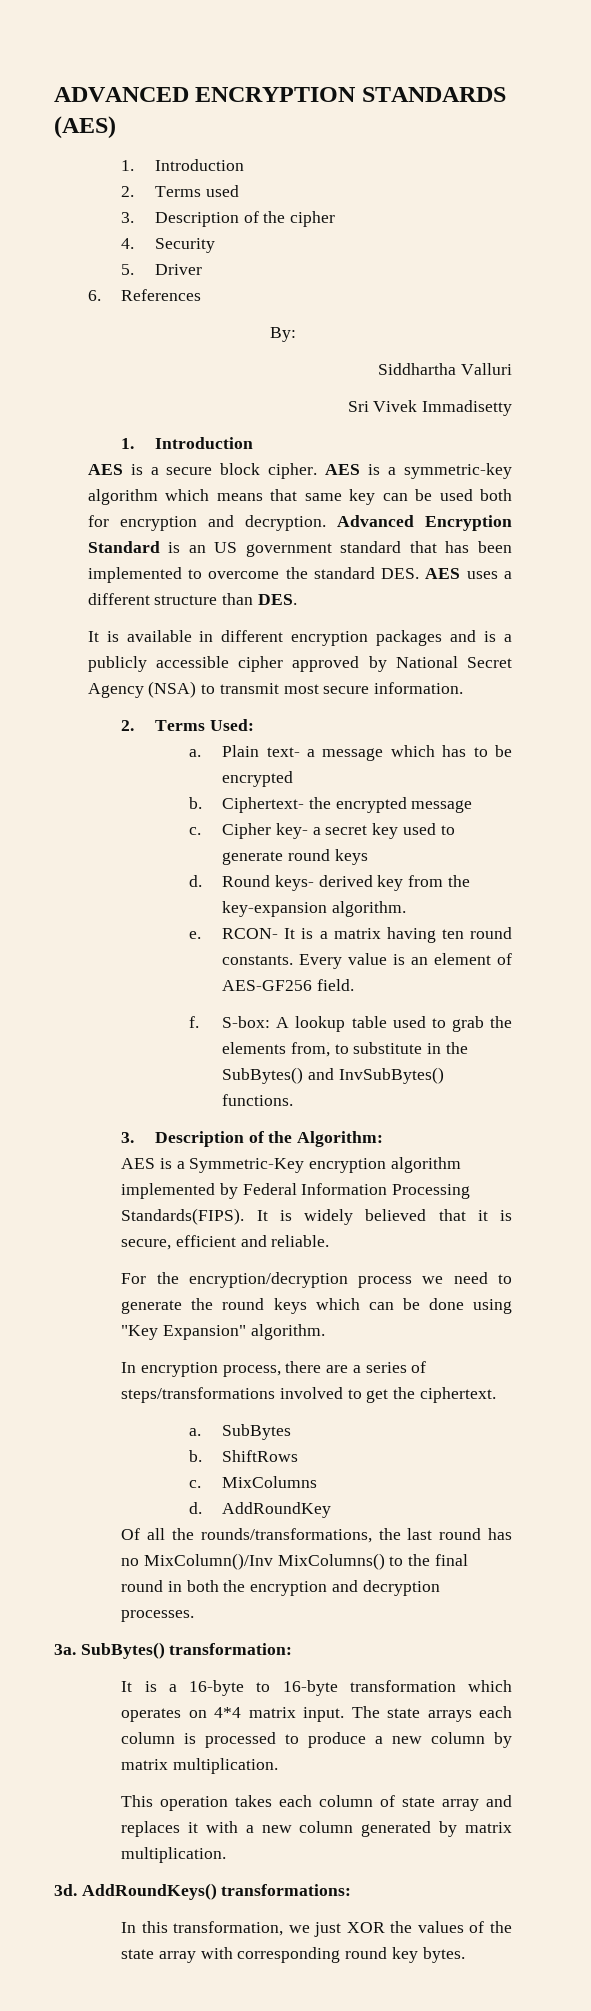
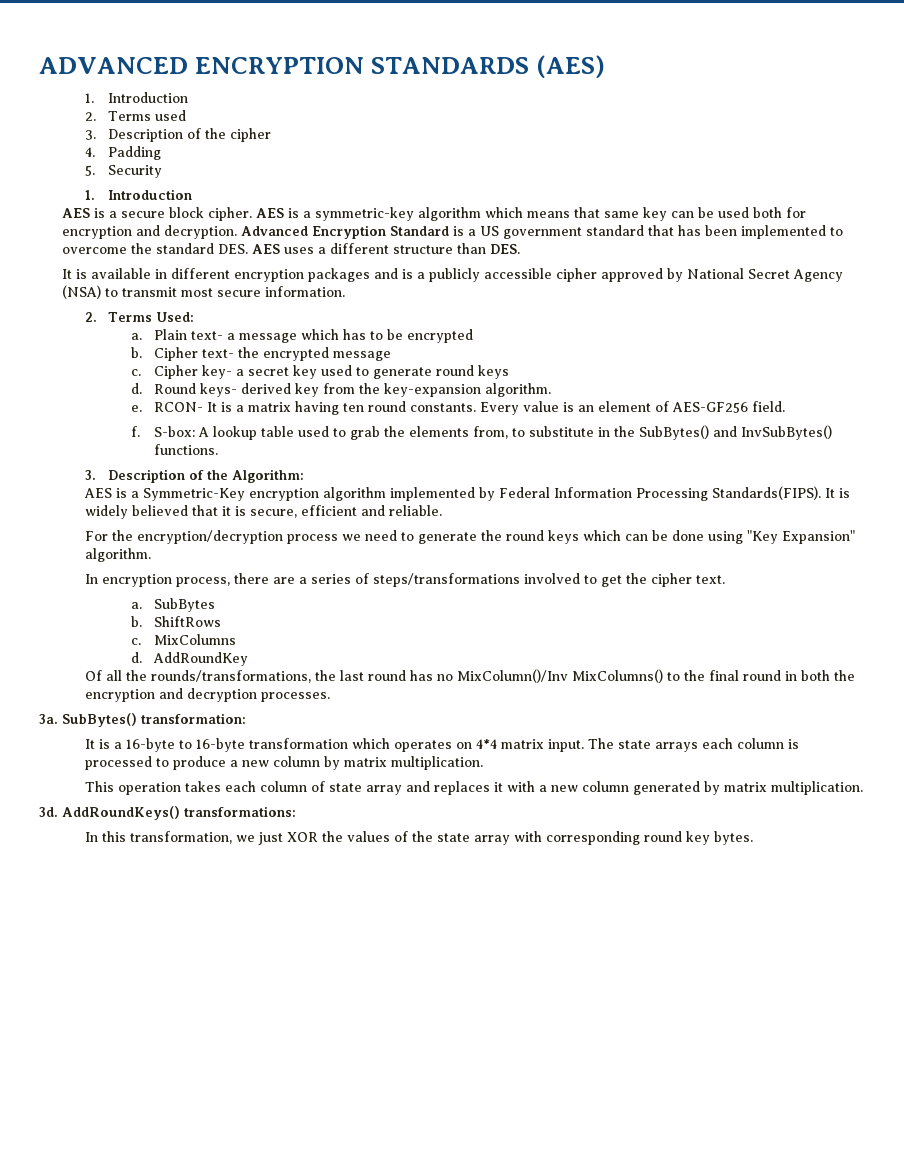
[154,238,215,253] Security -> [108,146,162,160] Padding
[154,264,202,275] [87,289,202,301] [270,327,296,342] [378,363,512,375] [347,400,512,416] Driver // 6. References // By: // Siddhartha Valluri // Sri Vivek Immadisetty -> [108,165,163,178] Security
[188,545,206,553] an -> [468,229,477,236] a
[222,797,305,813] Ciphertext- -> [154,347,235,361] Cipher text-
[419,1387,496,1403] ciphertext. -> [651,573,726,587] cipher text.

